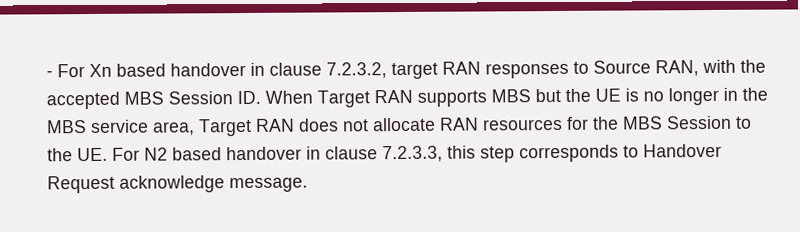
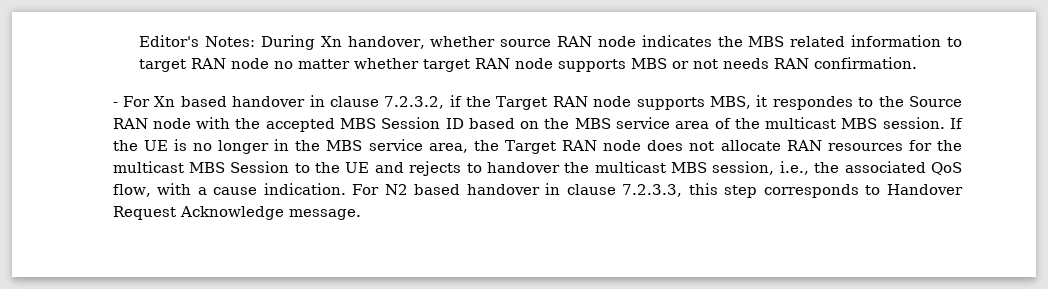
(46, 74) none -> [139,35,963,50] [139,57,918,72] Editor's Notes: During Xn handover, whether source RAN node indicates the MBS related information to target RAN node no matter whether target RAN node supports MBS or not needs RAN confirmation. //
[391,60,700,80] target RAN responses to Source RAN, -> [449,95,962,110] [112,118,191,129] if the Target RAN node supports MBS, it respondes to the Source RAN node
[237,88,562,108] ID. When Target RAN supports MBS but -> [445,117,964,129] ID based on the MBS service area of the multicast MBS session. If
[199,118,296,137] Target RAN -> [473,140,642,154] the Target RAN node
(620, 123) none -> [112,161,184,173] multicast
[77,147,109,162] UE. -> [345,161,962,176] [112,183,346,197] UE and rejects to handover the multicast MBS session, i.e., the associated QoS flow, with a cause indication.
[119,175,226,193] acknowledge -> [179,206,284,220] Acknowledge

